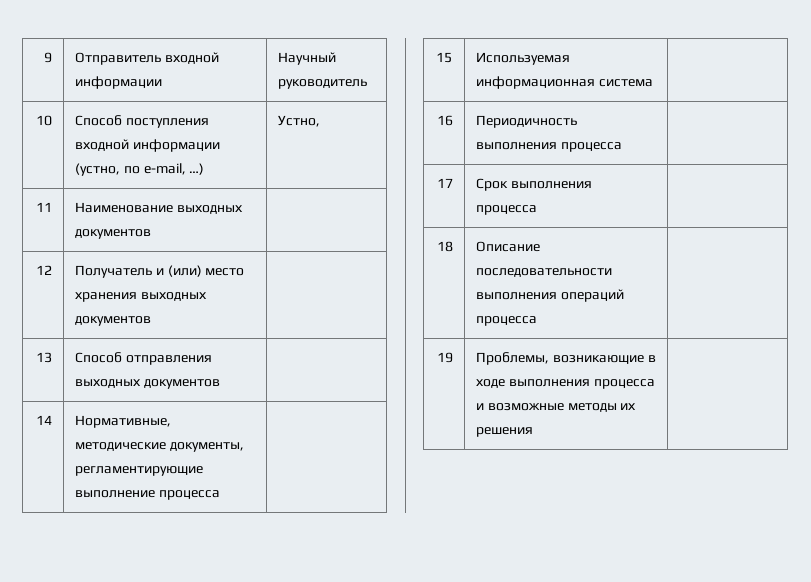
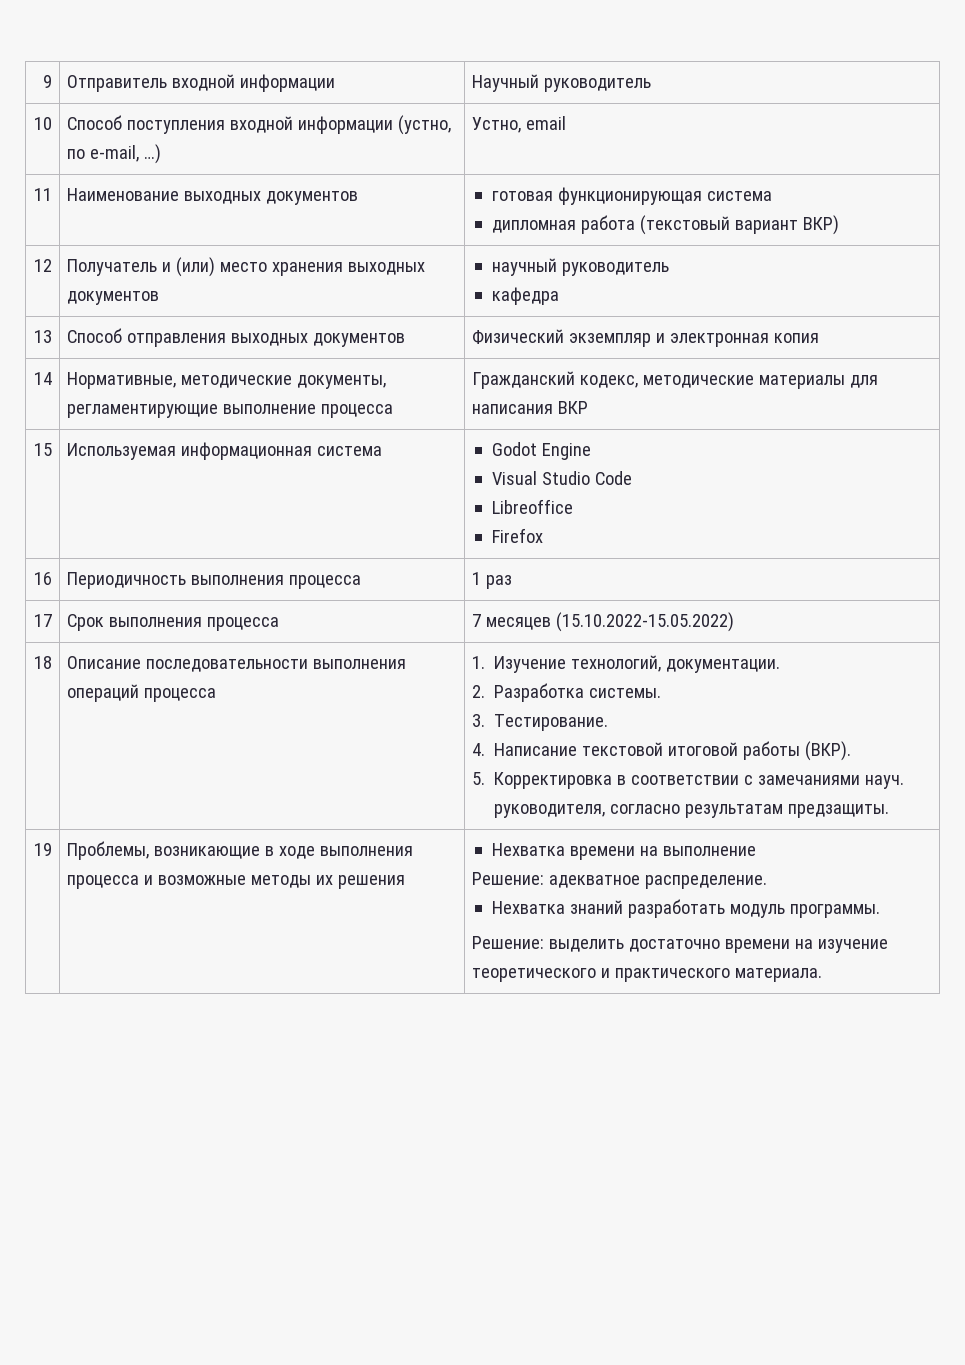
(321, 121) none -> [525,116,566,130] email
(152, 234) none -> [492,187,773,205] [492,215,840,235] готовая функционирующая система // дипломная работа (текстовый вариант ВКР)
(152, 321) none -> [492,258,670,276] [492,287,560,305] научный руководитель // кафедра
(220, 384) none -> [471,329,819,347] Физический экземпляр и электронная копия
[436,52,452,63] [476,52,571,65] [476,76,653,89] // 15 | Используемая информационная система | -> [471,371,878,389] [471,401,588,414] [34,443,53,456] [66,442,382,460] [492,442,592,460] [492,471,633,485] [492,499,574,514] [492,528,544,543] Гражданский кодекс, методические материалы для написания ВКР // 15 | Используемая информационная система | Godot Engine // Visual Studio Code // Libreoffice // Firefox
(622, 147) none -> [471,572,512,589] 1 раз
(538, 210) none -> [471,612,734,632] 7 месяцев (15.10.2022-15.05.2022)
(538, 321) none -> [471,655,780,673] [471,683,662,702] [471,714,609,731] [471,741,851,761] [471,772,904,789] [494,804,889,818] 1. Изучение технологий, документации. // 2. Разработка системы. // 3. Тестирование. // 4. Написание текстовой итоговой работы (ВКР). // 5. Корректировка в соответствии с замечаниями науч. руководителя, согласно результатам предзащиты.
(534, 432) none -> [492,843,757,860] [471,872,767,889] [492,899,881,918] [471,936,888,953] [471,968,822,982] Нехватка времени на выполнение // Решение: адекватное распределение. // Нехватка знаний разработать модуль программы. // Решение: выделить достаточно времени на изучение теоретического и практического материала.

